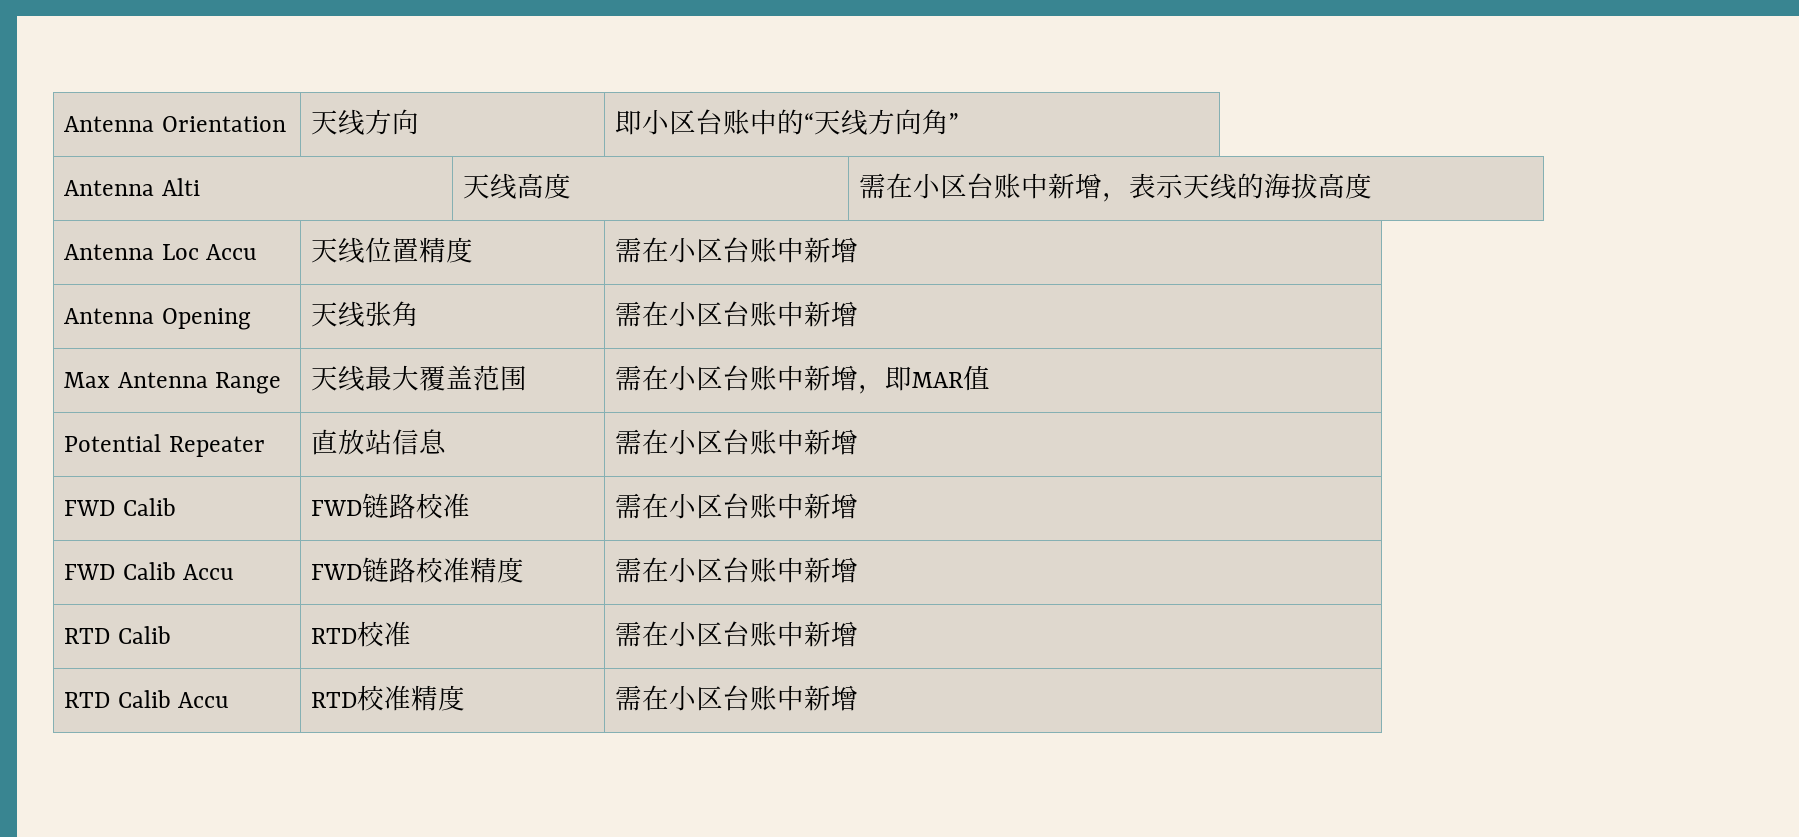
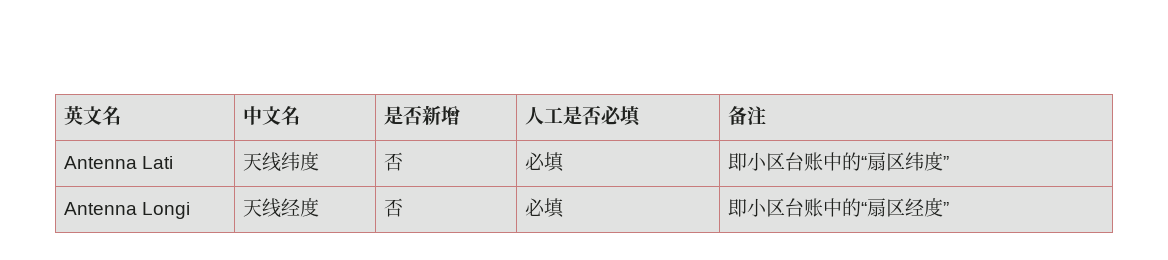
[64,116,286,132] [311,109,420,135] [615,109,950,135] Antenna Orientation | 天线方向 | 即小区台账中的“天线方向角 -> [63,106,121,125] [242,106,300,125] [383,105,460,125] [524,105,642,127] [727,106,766,125] [63,156,174,169] [242,152,319,172] [383,152,403,171] [524,152,565,172] [727,152,943,171] 英文名 | 中文名 | 是否新增 | 人工是否必填 | 备注 // Antenna Lati | 天线纬度 | 否 | 必填 | 即小区台账中的“扇区纬度
[161,178,200,196] [463,173,572,199] [859,173,1373,202] [64,244,257,260] [311,237,474,263] [615,237,859,263] [64,308,251,330] [311,301,420,327] [615,301,859,327] [64,372,281,394] [311,365,528,391] [615,365,991,394] [64,434,265,457] [311,429,447,455] [615,429,859,455] [64,498,176,516] [311,493,471,519] [615,493,859,519] [64,562,234,580] [311,557,525,583] [615,557,859,583] [64,626,171,644] [311,621,412,647] [615,621,859,647] [64,690,229,708] [311,685,466,711] [615,685,859,711] Alti | 天线高度 | 需在小区台账中新增，表示天线的海拔高度 // Antenna Loc Accu | 天线位置精度 | 需在小区台账中新增 // Antenna Opening | 天线张角 | 需在小区台账中新增 // Max Antenna Range | 天线最大覆盖范围 | 需在小区台账中新增，即MAR值 // Potential Repeater | 直放站信息 | 需在小区台账中新增 // FWD Calib | FWD链路校准 | 需在小区台账中新增 // FWD Calib Accu | FWD链路校准精度 | 需在小区台账中新增 // RTD Calib | RTD校准 | 需在小区台账中新增 // RTD Calib Accu | RTD校准精度 | 需在小区台账中新增 -> [142,202,191,219] [242,198,319,218] [383,198,403,217] [524,198,565,218] [727,198,949,217] Longi | 天线经度 | 否 | 必填 | 即小区台账中的“扇区经度”

